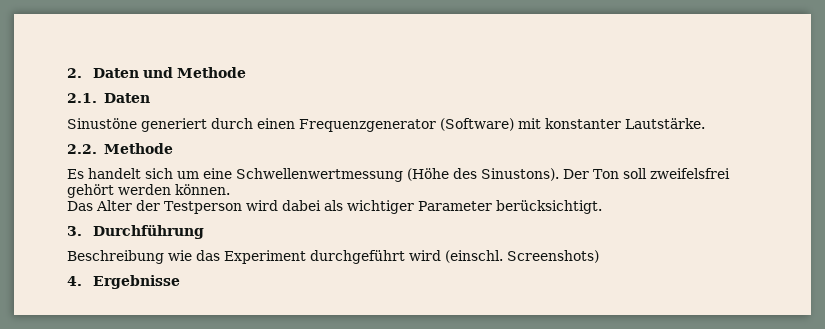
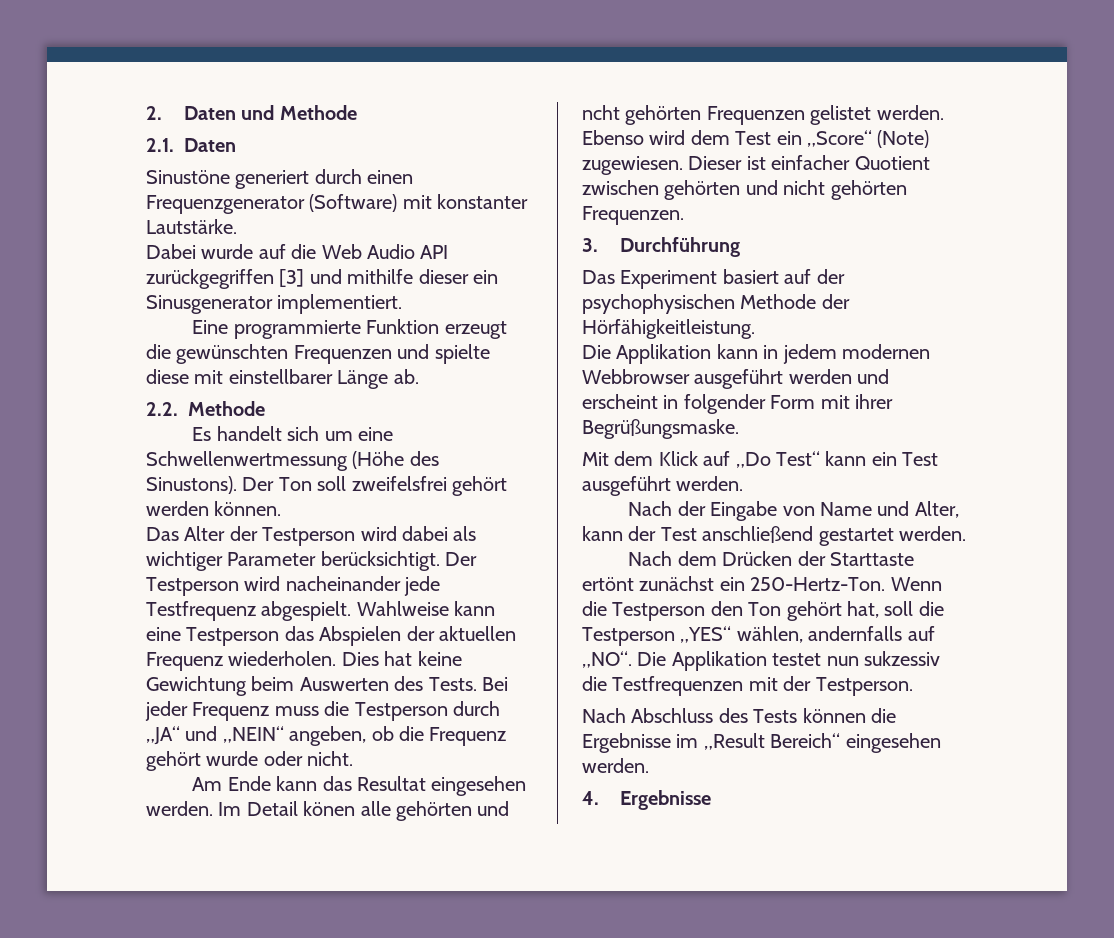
(705, 123) none -> [146,244,449,259] [146,269,498,289] [146,294,403,314] [192,319,507,339] [146,344,490,364] [146,369,419,389] // Dabei wurde auf die Web Audio API zurückgegriffen [3] und mithilfe dieser ein Sinusgenerator implementiert. // Eine programmierte Funktion erzeugt die gewünschten Frequenzen und spielte diese mit einstellbarer Länge ab.
[67,225,205,239] [67,250,599,264] // 3. Durchführung // Beschreibung wie das Experiment durchgeführt wird (einschl. Screenshots) -> [445,552,478,566] [146,576,441,596] [146,601,496,621] [146,626,516,646] [146,651,462,671] [146,676,508,696] [145,701,500,721] [146,726,507,746] [146,751,354,771] [192,776,527,796] [146,801,510,821] [582,105,944,125] [582,130,930,148] [582,155,930,175] [582,180,907,200] [582,206,684,225] [582,237,740,257] [582,269,845,289] [582,294,850,314] [582,319,755,339] [582,344,930,364] [582,369,890,389] [582,394,893,414] [582,419,739,439] [582,451,939,468] [582,476,744,496] [628,501,959,521] [582,526,966,546] [628,551,915,566] [582,576,942,591] [582,601,944,621] [582,626,935,646] [582,651,940,671] [582,676,913,696] [582,708,896,723] [582,733,941,753] [582,758,649,773] Der Testperson wird nacheinander jede Testfrequenz abgespielt. Wahlweise kann eine Testperson das Abspielen der aktuellen Frequenz wiederholen. Dies hat keine Gewichtung beim Auswerten des Tests. Bei jeder Frequenz muss die Testperson durch „JA“ und „NEIN“ angeben, ob die Frequenz gehört wurde oder nicht. // Am Ende kann das Resultat eingesehen werden. Im Detail könen alle gehörten und ncht gehörten Frequenzen gelistet werden. Ebenso wird dem Test ein „Score“ (Note) zugewiesen. Dieser ist einfacher Quotient zwischen gehörten und nicht gehörten Frequenzen. // 3. Durchführung // Das Experiment basiert auf der psychophysischen Methode der Hörfähigkeitleistung. // Die Applikation kann in jedem modernen Webbrowser ausgeführt werden und erscheint in folgender Form mit ihrer Begrüßungsmaske. // Mit dem Klick auf „Do Test“ kann ein Test ausgeführt werden. // Nach der Eingabe von Name und Alter, kann der Test anschließend gestartet werden. // Nach dem Drücken der Starttaste ertönt zunächst ein 250-Hertz-Ton. Wenn die Testperson den Ton gehört hat, soll die Testperson „YES“ wählen, andernfalls auf „NO“. Die Applikation testet nun sukzessiv die Testfrequenzen mit der Testperson. // Nach Abschluss des Tests können die Ergebnisse im „Result Bereich“ eingesehen werden.

